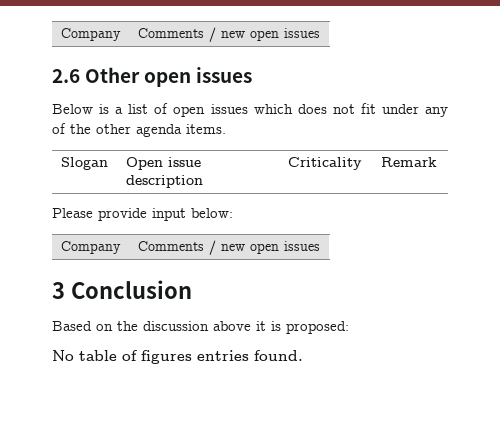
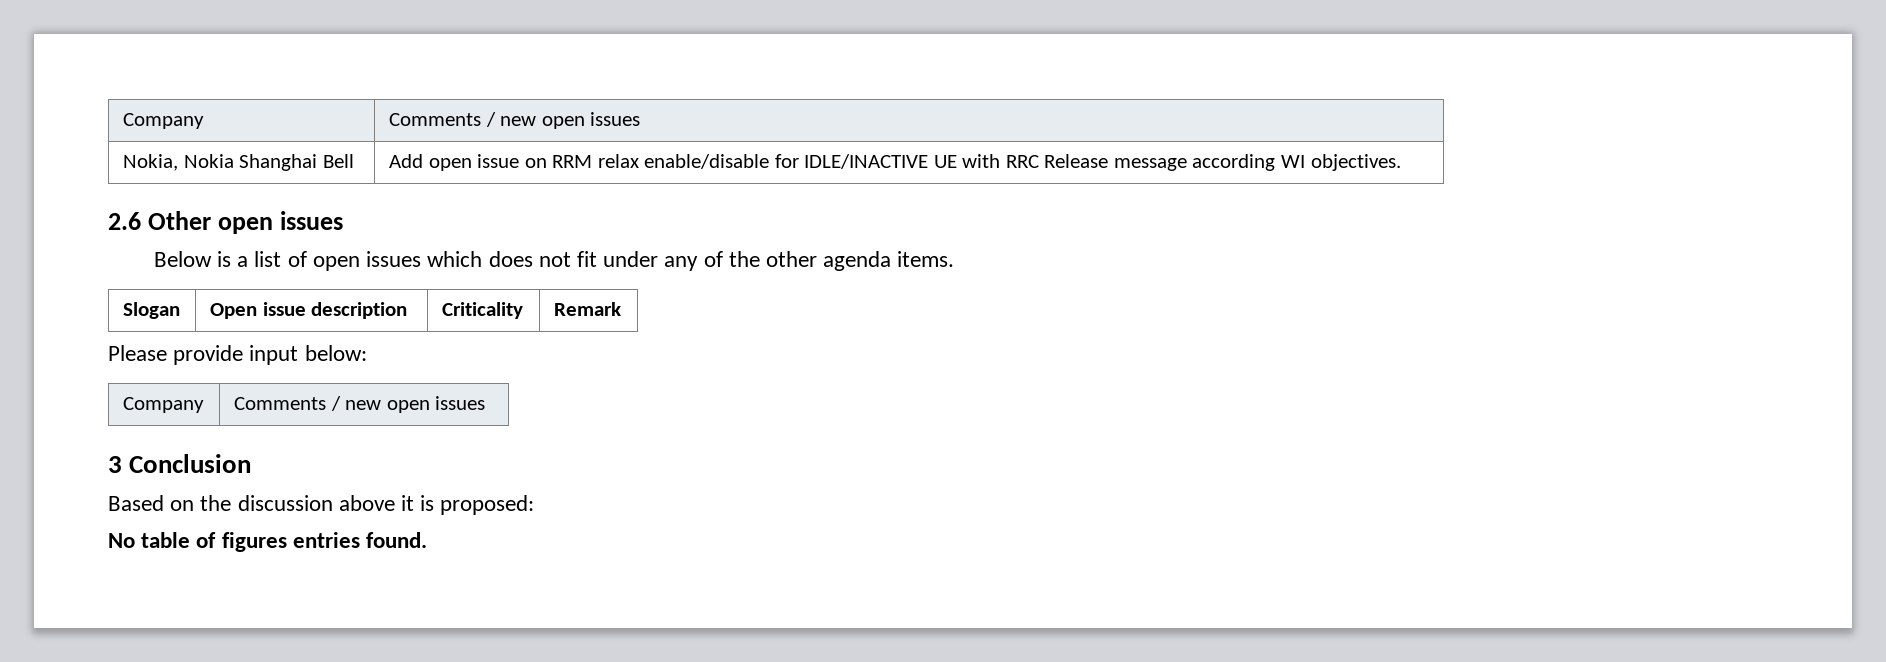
[60,28,121,41] [137,27,320,42] Company | Comments / new open issues -> [122,113,204,129] [388,112,641,129] [122,154,354,171] [388,154,1401,171] Company | Comments / new open issues // Nokia, Nokia Shanghai Bell | Add open issue on RRM relax enable/disable for IDLE/INACTIVE UE with RRC Release message according WI objectives.

